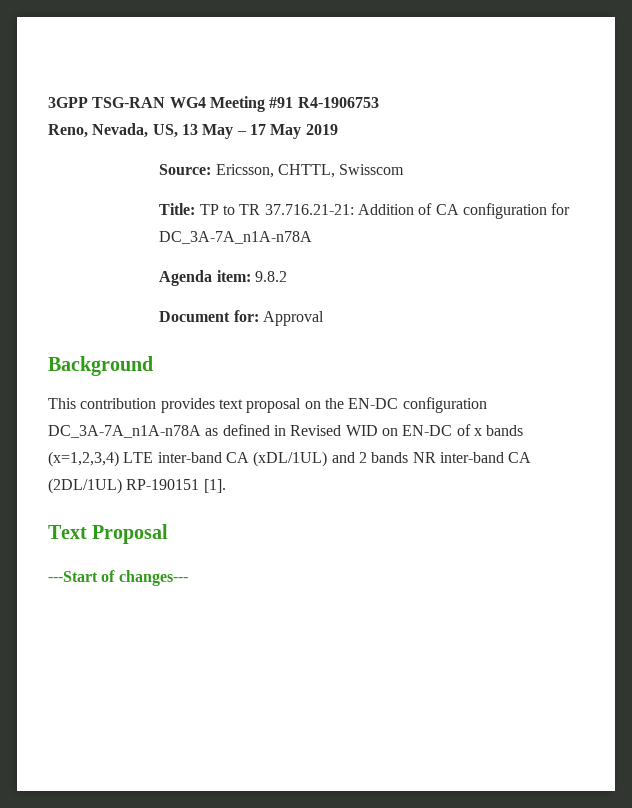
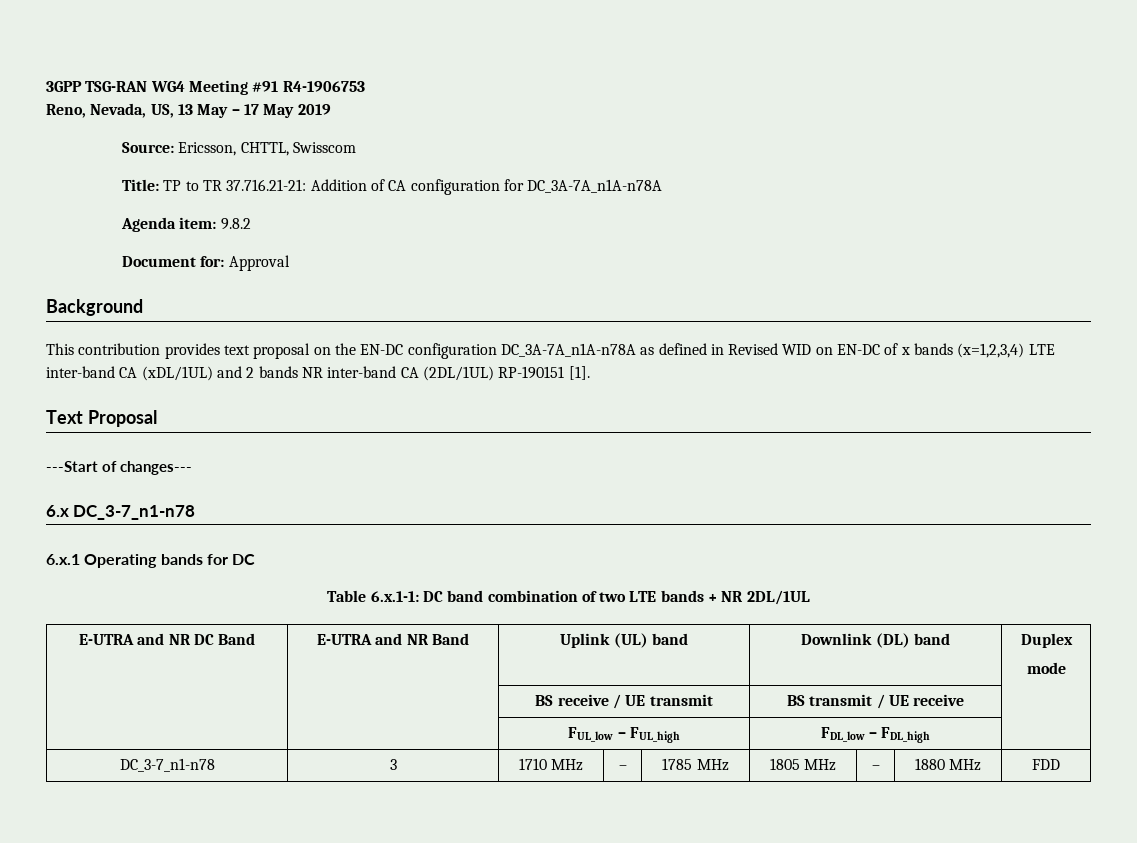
(188, 578) none -> [46,505,196,520] [46,554,256,568] [327,590,810,605] [78,633,256,645] [317,633,469,645] [560,633,688,648] [801,633,950,648] [1020,633,1073,648] [1026,662,1066,674] [535,694,713,709] [786,694,965,709] [568,727,680,743] [820,727,931,743] [119,758,215,772] [389,759,397,770] [518,758,584,771] [618,765,627,770] [662,758,729,771] [769,758,837,771] [871,765,880,770] [914,758,982,771] [1032,759,1060,770] // 6.x DC_3-7_n1-n78 // 6.x.1 Operating bands for DC // Table 6.x.1-1: DC band combination of two LTE bands + NR 2DL/1UL // E-UTRA and NR DC Band | E-UTRA and NR Band | Uplink (UL) band | Downlink (DL) band | Duplex // mode // | | BS receive / UE transmit | BS transmit / UE receive | // | | FUL_low – FUL_high | FDL_low – FDL_high | // DC_3-7_n1-n78 | 3 | 1710 MHz | – | 1785 MHz | 1805 MHz | – | 1880 MHz | FDD

